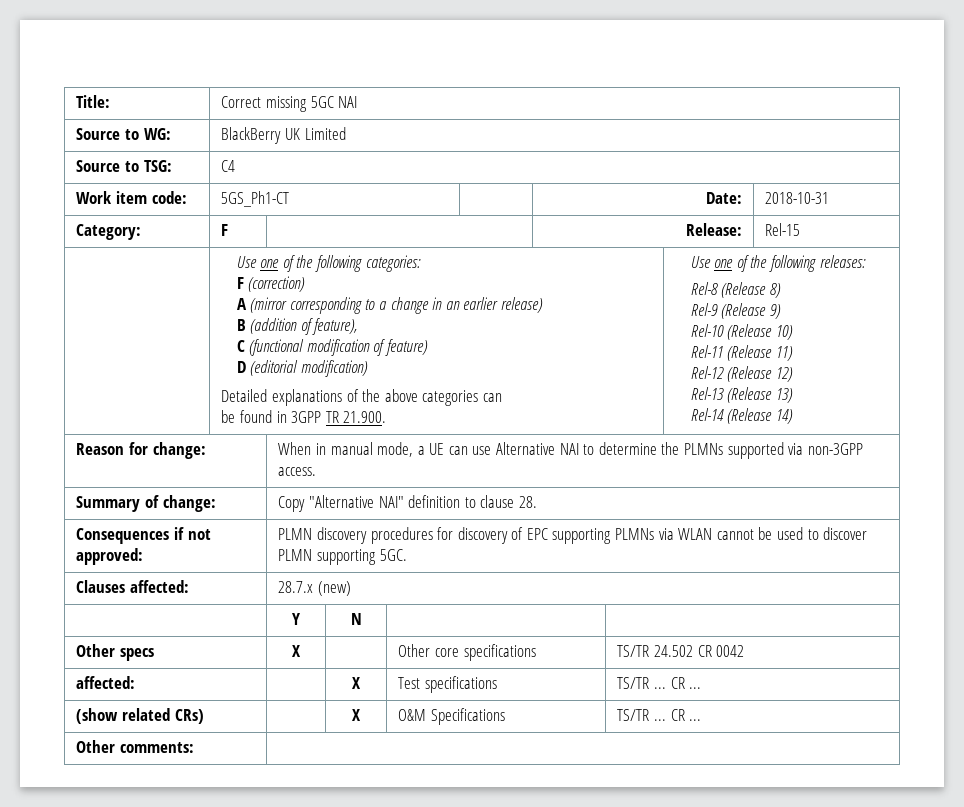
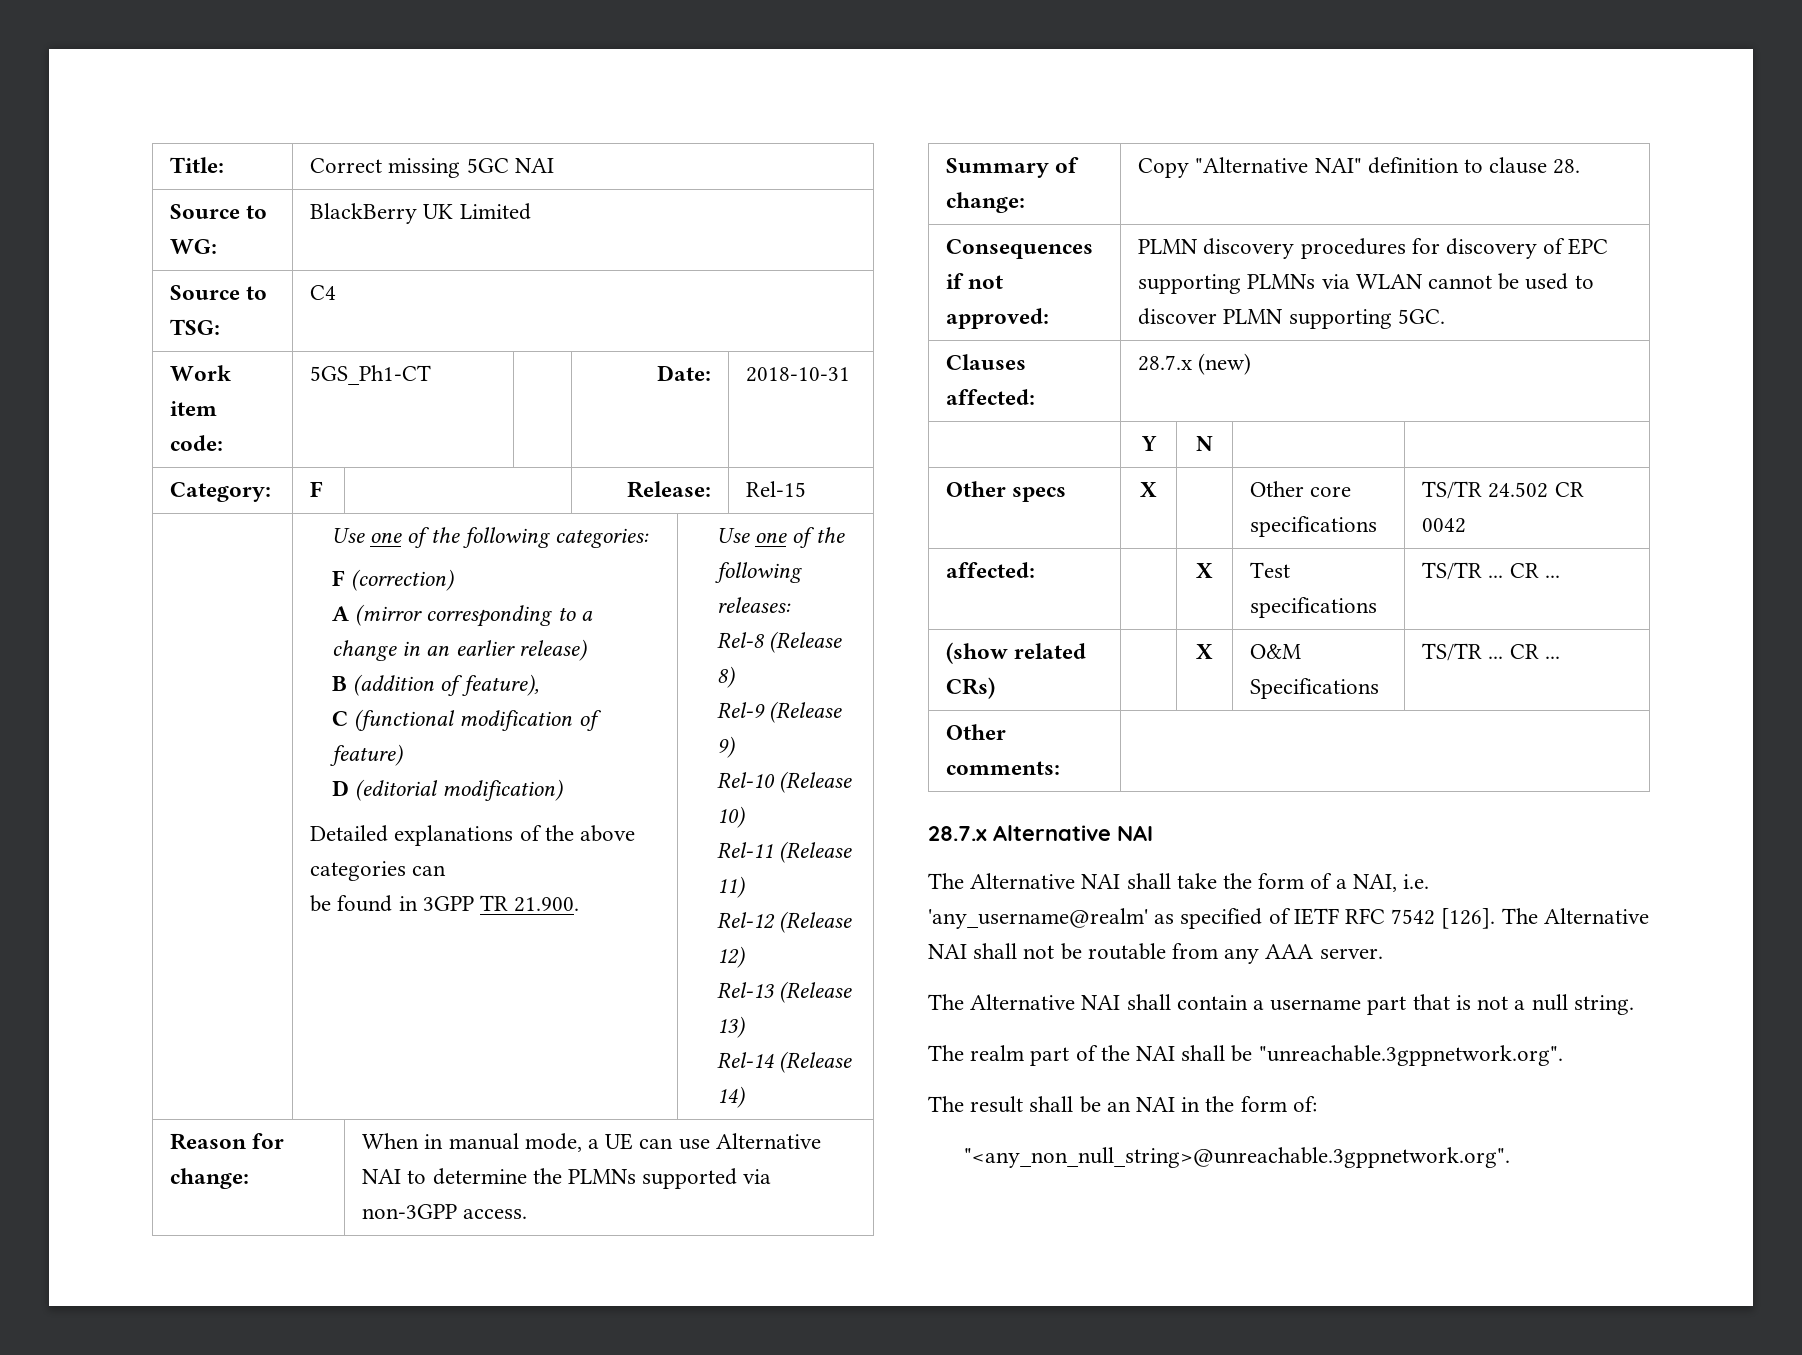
(194, 747) none -> [928,825,1153,841] [928,873,1430,892] [928,908,1649,929] [928,943,1383,964] [928,994,1634,1015] [928,1045,1563,1066] [928,1096,1317,1113] [964,1147,1511,1168] // 28.7.x Alternative NAI // The Alternative NAI shall take the form of a NAI, i.e. 'any_username@realm' as specified of IETF RFC 7542 [126]. The Alternative NAI shall not be routable from any AAA server. // The Alternative NAI shall contain a username part that is not a null string. // The realm part of the NAI shall be "unreachable.3gppnetwork.org". // The result shall be an NAI in the form of: // "<any_non_null_string>@unreachable.3gppnetwork.org".

